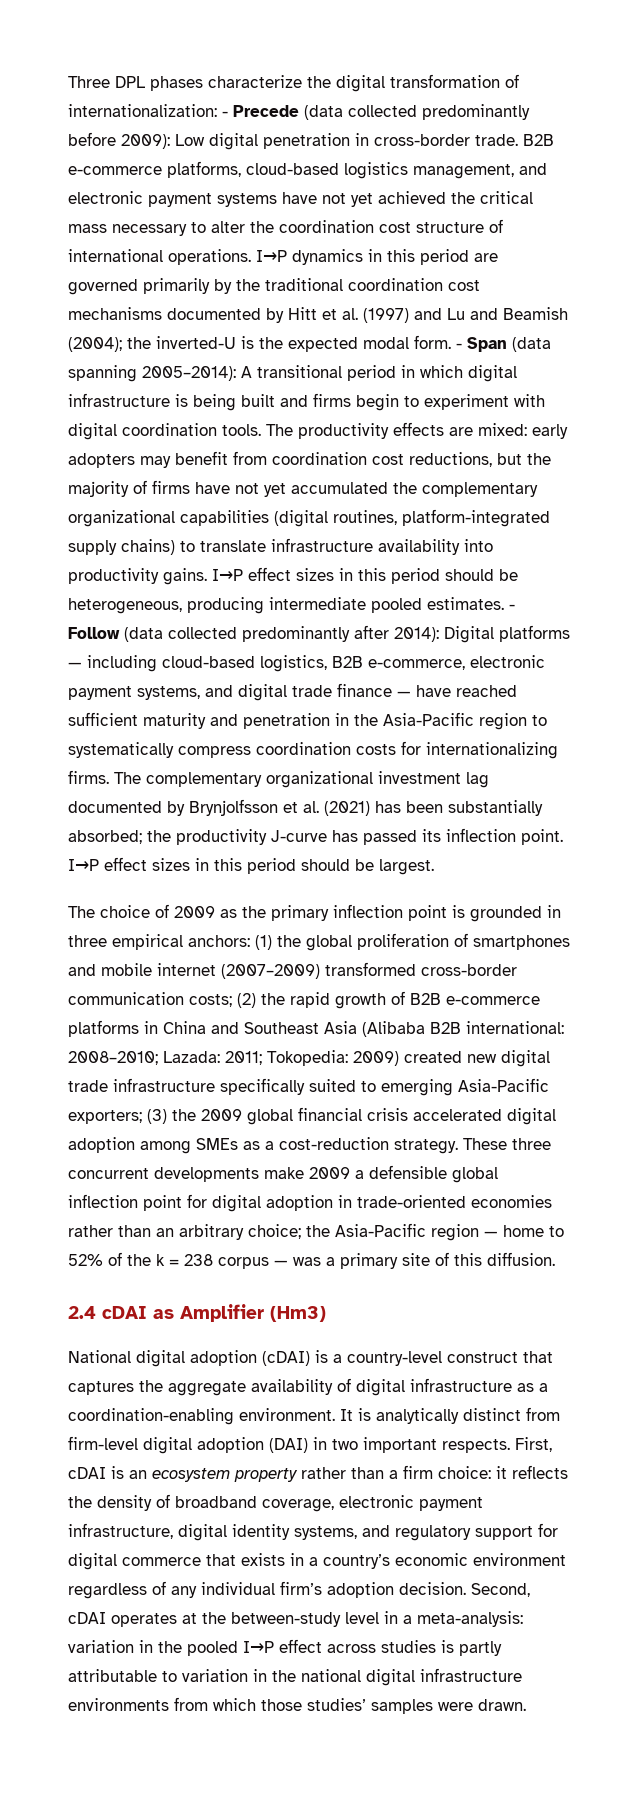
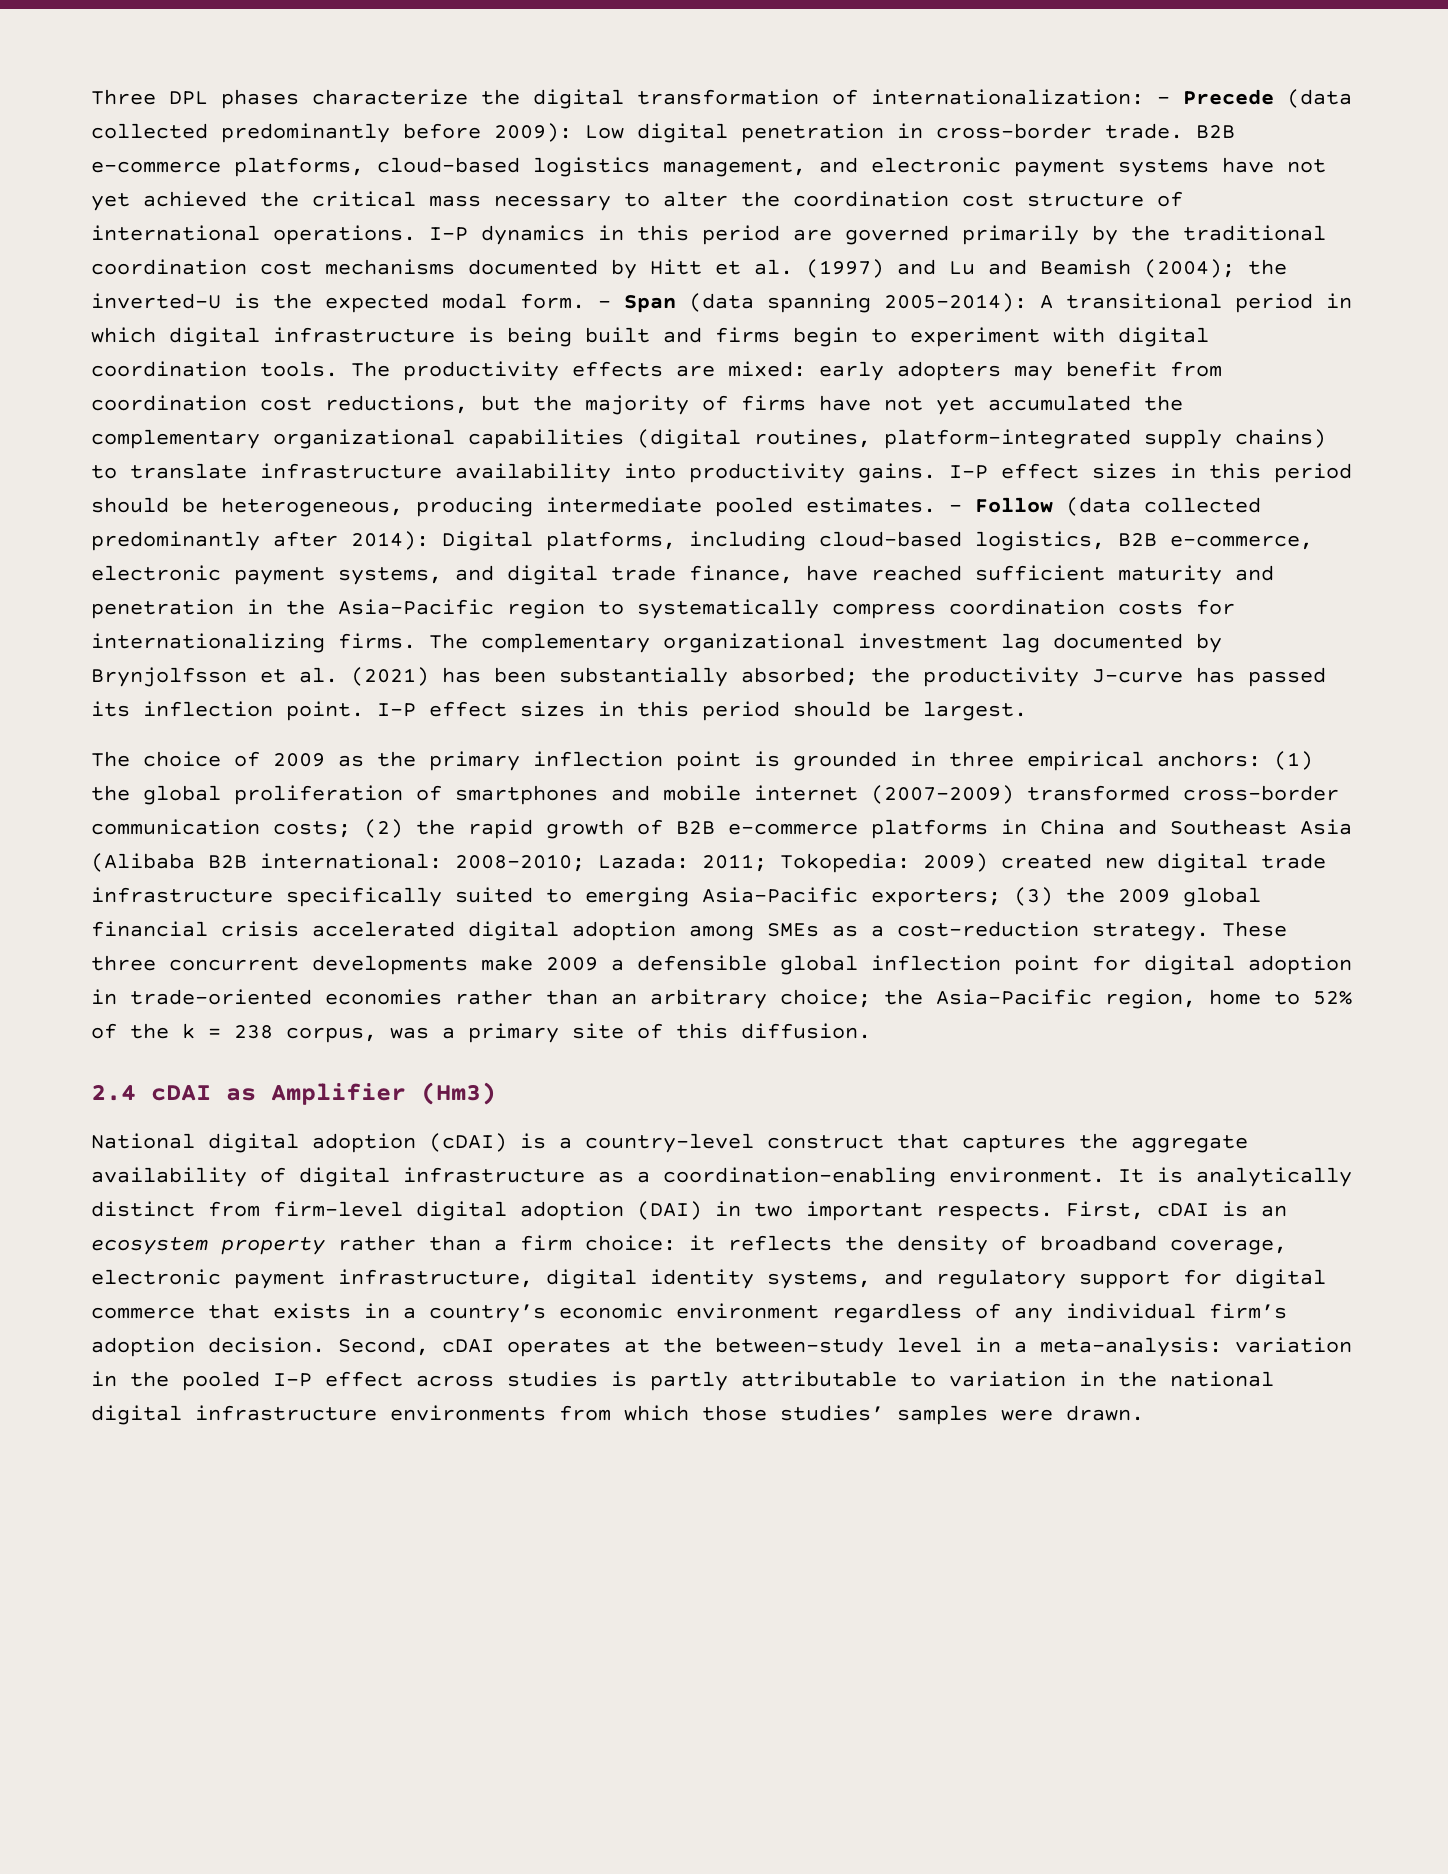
[256,250,287,262] I→P -> [429,227,468,241] I-P
[212,569,243,581] I→P -> [949,465,988,479] I-P
[499,625,570,642] [68,662,82,668] platforms — -> [546,531,676,551] platforms,
[337,683,411,697] finance — -> [689,565,793,584] finance,
[68,859,99,871] I→P -> [377,703,416,717] I-P
[431,1224,498,1241] region — -> [1105,989,1196,1009] region,
[218,1257,288,1269] corpus — -> [286,1027,377,1043] corpus,
[243,1641,274,1653] I→P -> [273,1373,312,1387] I-P

